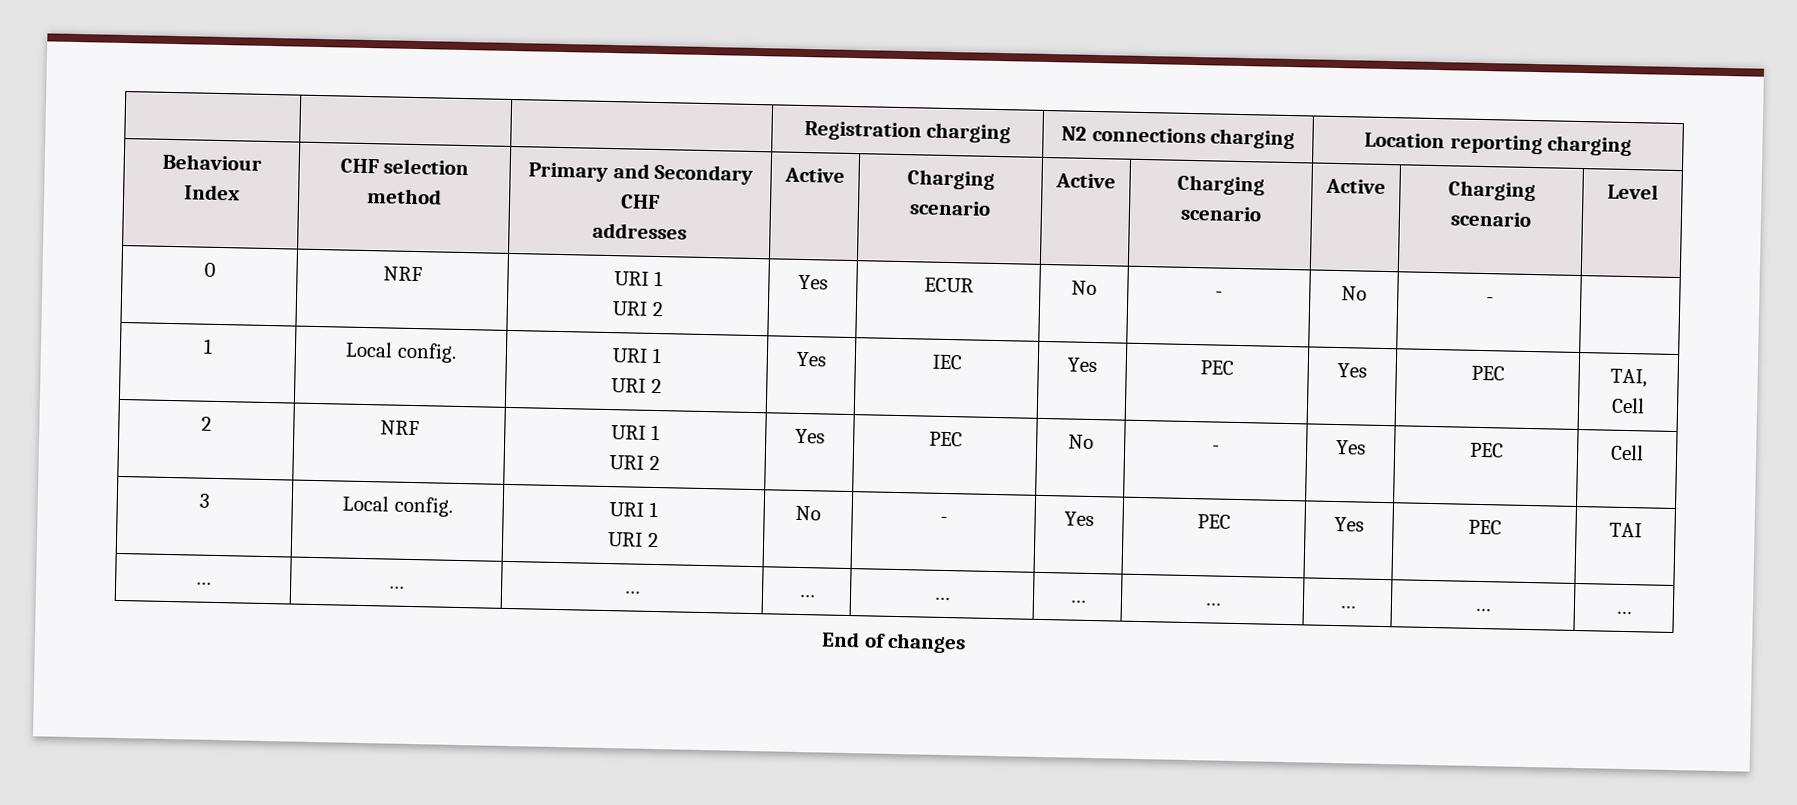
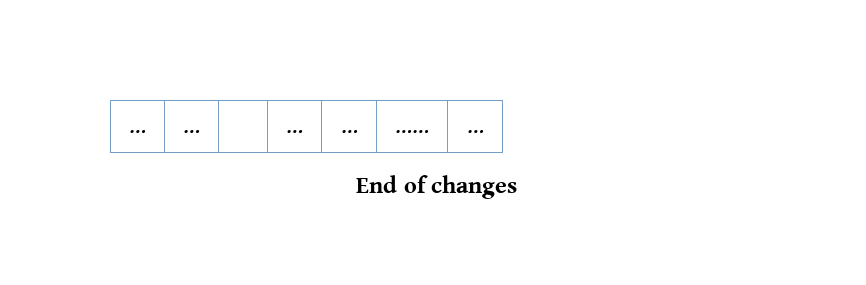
[803,120,1012,144] [1060,126,1296,150] [1363,132,1633,157] [161,153,262,171] [183,184,240,201] [339,158,470,176] [366,188,442,205] [527,162,754,185] [620,194,660,210] [592,222,687,240] [784,167,845,183] [906,169,995,190] [909,200,991,216] [1055,173,1116,189] [1177,174,1265,196] [1179,205,1262,222] [1325,178,1386,194] [1447,180,1536,202] [1450,211,1532,227] [1606,183,1659,200] [203,262,216,277] [382,266,423,282] [614,270,663,287] [612,301,664,317] [798,274,828,290] [923,277,974,293] [1071,280,1097,296] [1215,291,1223,298] [1341,286,1367,301] [1485,297,1494,304] [203,338,213,354] [345,341,457,363] [612,347,662,364] [611,378,662,394] [796,351,827,367] [931,354,962,370] [1067,357,1097,373] [1200,360,1234,375] [1337,363,1367,378] [1470,365,1505,381] [1610,368,1647,388] [1611,397,1645,414] [201,416,212,431] [379,420,420,436] [611,424,660,441] [609,455,660,471] [795,428,825,444] [928,431,963,447] [1068,434,1094,450] [1212,445,1220,452] [1336,440,1366,455] [1469,442,1504,458] [1610,444,1644,461] [199,493,210,508] [342,495,453,517] [609,501,658,518] [607,532,659,548] [795,505,821,521] [939,516,948,524] [1064,511,1094,527] [1197,514,1231,529] [1334,517,1364,532] [1467,519,1502,535] [1609,522,1642,538] [195,581,212,585] [388,585,405,589] [624,590,641,594] [797,593,816,598] [933,596,951,601] [1068,599,1086,603] [1203,602,1221,606] [1338,605,1356,609] [1474,607,1491,612] | | | Registration charging | N2 connections charging | Location reporting charging // Behaviour Index | CHF selection method | Primary and Secondary CHF // addresses | Active | Charging scenario | Active | Charging scenario | Active | Charging scenario | Level // 0 | NRF | URI 1 // URI 2 | Yes | ECUR | No | - | No | - | // 1 | Local config. | URI 1 // URI 2 | Yes | IEC | Yes | PEC | Yes | PEC | TAI, Cell // 2 | NRF | URI 1 // URI 2 | Yes | PEC | No | - | Yes | PEC | Cell // 3 | Local config. | URI 1 // URI 2 | No | - | Yes | PEC | Yes | PEC | TAI // … | … | … | … | … | … | … | … | … -> [129,130,146,133] [183,130,200,133] [286,130,303,133] [340,130,358,133] [395,130,429,133] … | … | | … | … | ……

